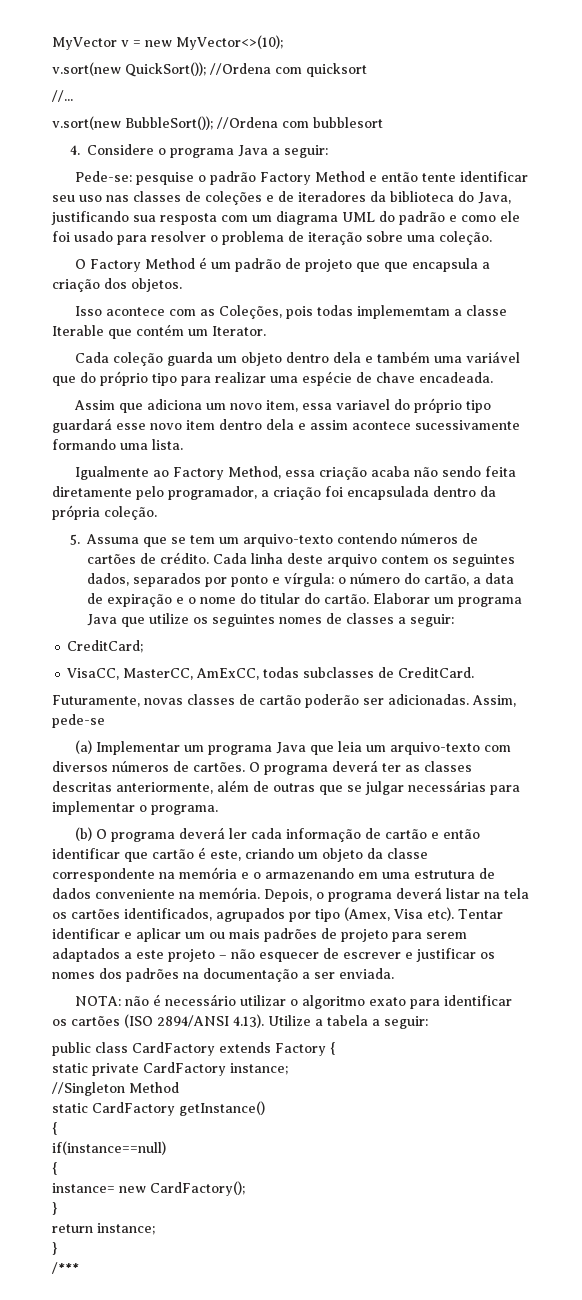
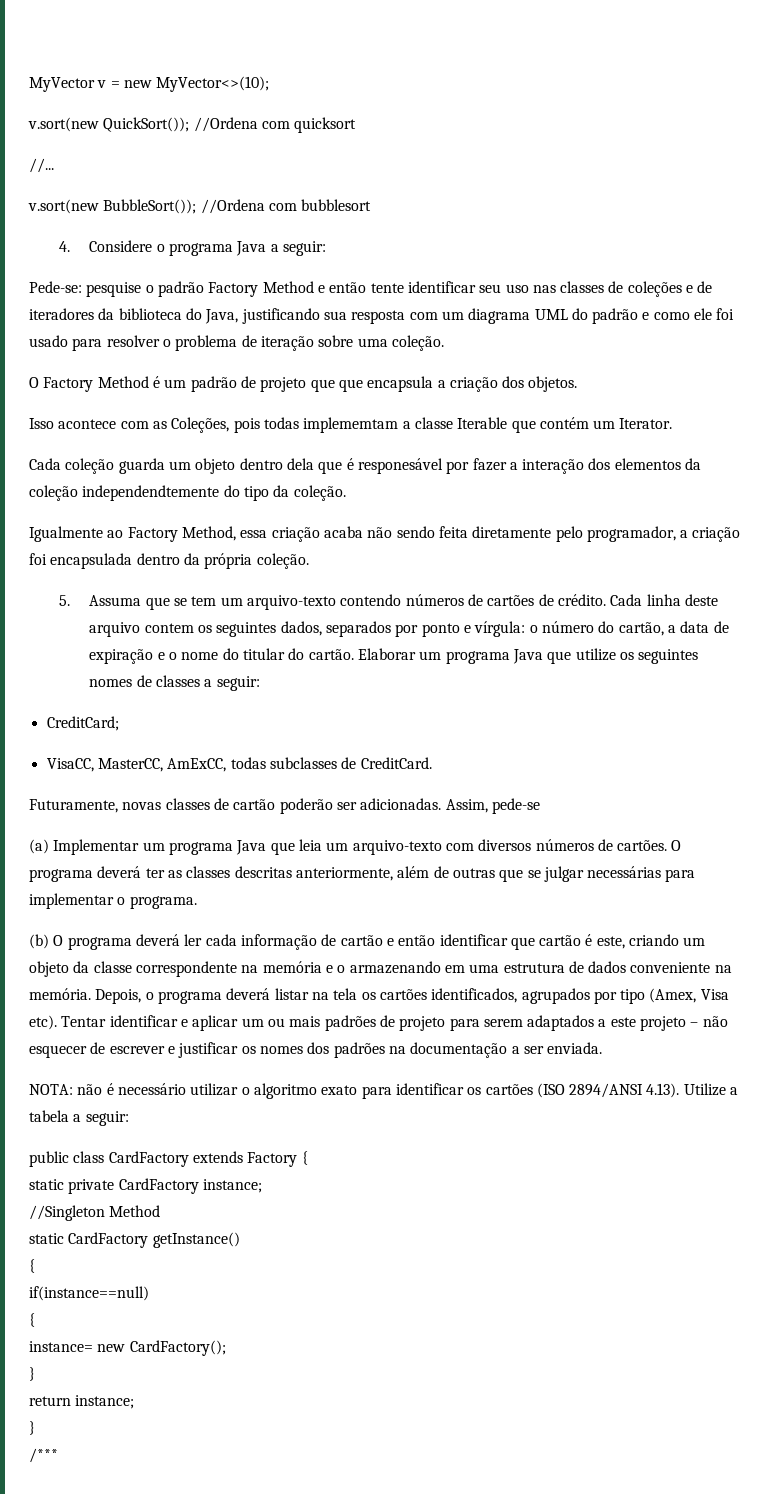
[364,351,520,363] [52,371,493,386] [73,398,491,413] [52,418,520,433] [52,439,183,450] e também uma variável que do próprio tipo para realizar uma espécie de chave encadeada. // Assim que adiciona um novo item, essa variavel do próprio tipo guardará esse novo item dentro dela e assim acontece sucessivamente formando uma lista. -> [318,458,702,474] [29,485,346,501] que é responesável por fazer a interação dos elementos da coleção independendtemente do tipo da coleção.

